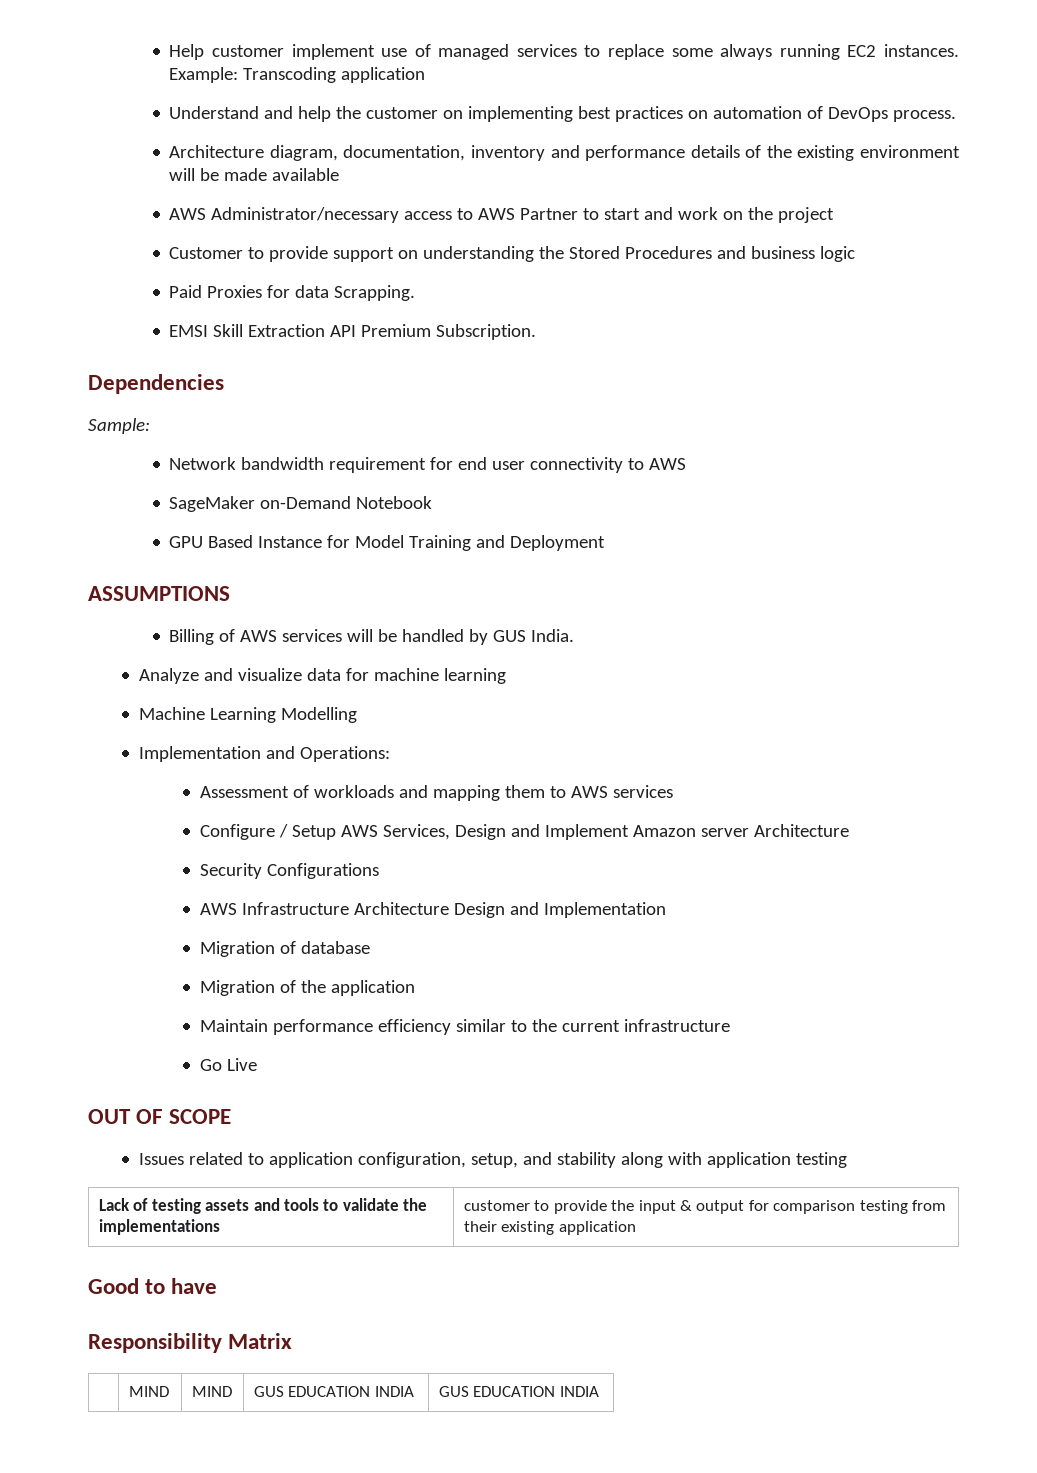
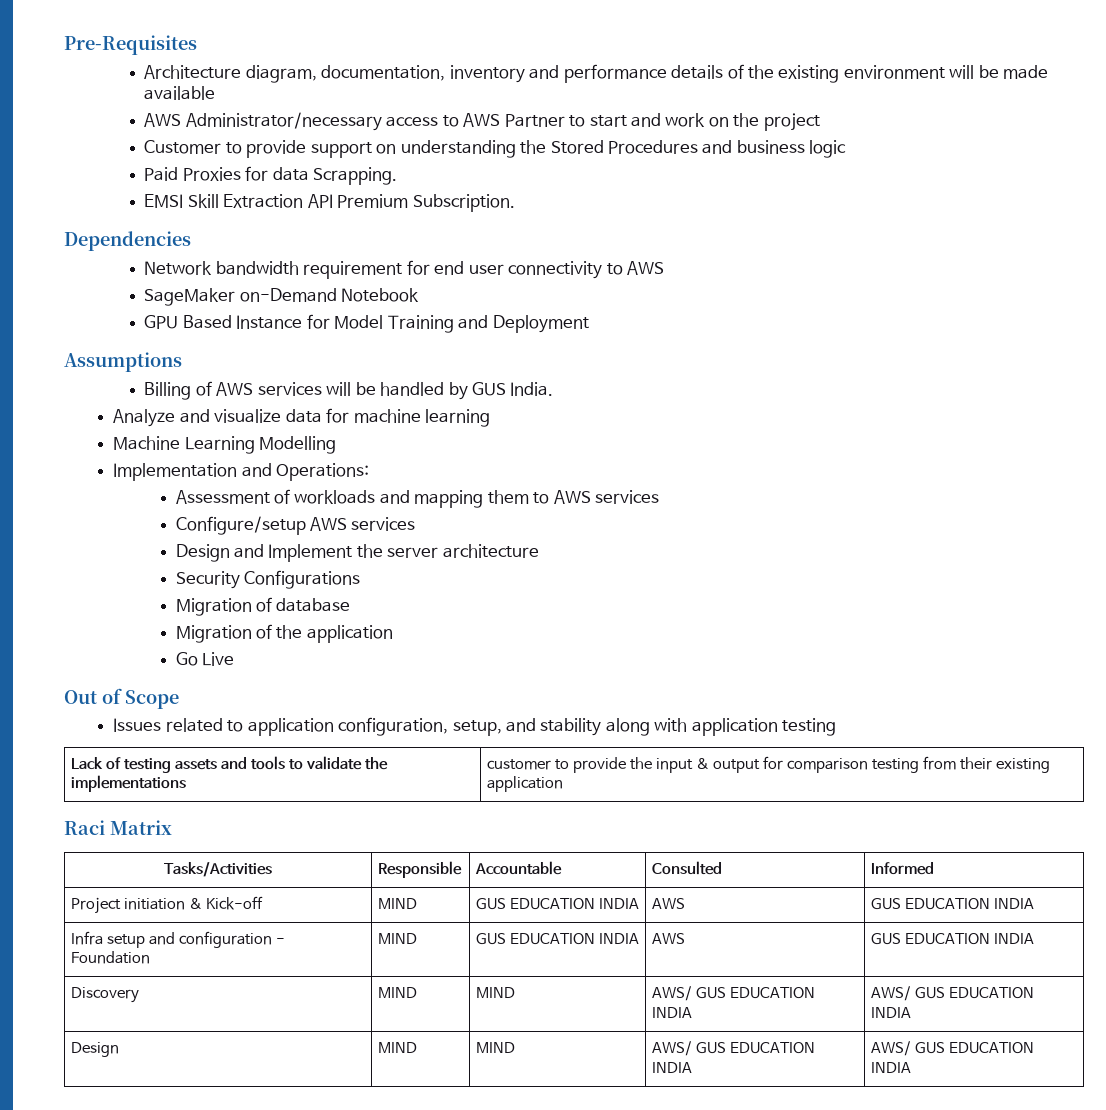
[169,44,959,60] [169,67,426,83] [169,106,957,122] Help customer implement use of managed services to replace some always running EC2 instances. Example: Transcoding application // Understand and help the customer on implementing best practices on automation of DevOps process. -> [64,35,197,55] Pre-Requisites
[88,418,150,434] // Sample: -> (191, 241) none
[88,586,230,601] ASSUMPTIONS -> [64,352,182,372] Assumptions
[199,824,849,840] [199,863,379,879] [199,902,666,918] Configure / Setup AWS Services, Design and Implement Amazon server Architecture // Security Configurations // AWS Infrastructure Architecture Design and Implementation -> [175,516,416,535] [175,544,539,562] [175,570,360,589] Configure/setup AWS services // Design and Implement the server architecture // Security Configurations
[199,1019,730,1035] // Maintain performance efficiency similar to the current infrastructure -> (393, 634) none
[88,1109,232,1124] OUT OF SCOPE -> [64,688,179,709] Out of Scope
[88,1278,218,1294] [88,1333,293,1353] [128,1386,169,1397] [191,1386,232,1397] [253,1386,414,1397] [438,1386,599,1397] Good to have // Responsibility Matrix // | MIND | MIND | GUS EDUCATION INDIA | GUS EDUCATION INDIA -> [64,820,172,835] [164,862,273,877] [377,861,462,878] [474,861,562,875] [651,861,722,875] [870,862,934,875] [70,896,263,914] [377,898,417,909] [475,898,639,910] [651,898,685,909] [870,898,1034,910] [70,931,286,948] [70,951,150,964] [377,933,417,944] [475,933,639,945] [651,933,685,944] [870,933,1034,945] [70,987,139,1003] [377,987,417,998] [475,987,515,998] [651,986,815,1001] [651,1007,692,1018] [870,986,1034,1001] [870,1007,911,1018] [70,1042,119,1057] [377,1042,417,1053] [475,1042,515,1053] [651,1041,815,1056] [651,1062,692,1073] [870,1041,1034,1056] [870,1062,911,1073] Raci Matrix // Tasks/Activities | Responsible | Accountable | Consulted | Informed // Project initiation & Kick-off | MIND | GUS EDUCATION INDIA | AWS | GUS EDUCATION INDIA // Infra setup and configuration - Foundation | MIND | GUS EDUCATION INDIA | AWS | GUS EDUCATION INDIA // Discovery | MIND | MIND | AWS/ GUS EDUCATION INDIA | AWS/ GUS EDUCATION INDIA // Design | MIND | MIND | AWS/ GUS EDUCATION INDIA | AWS/ GUS EDUCATION INDIA

